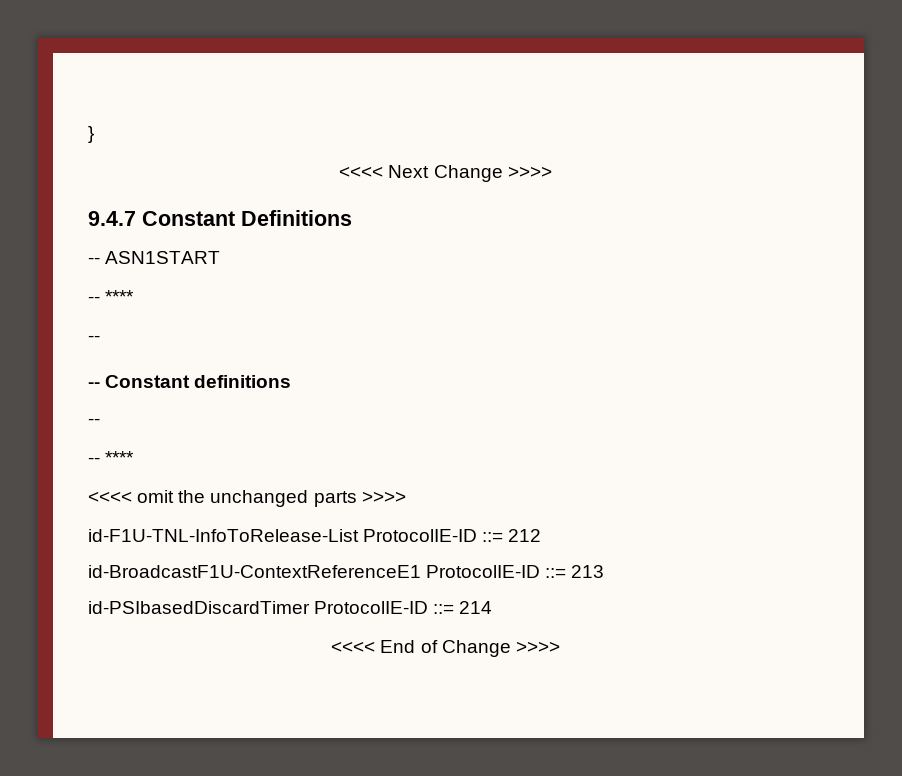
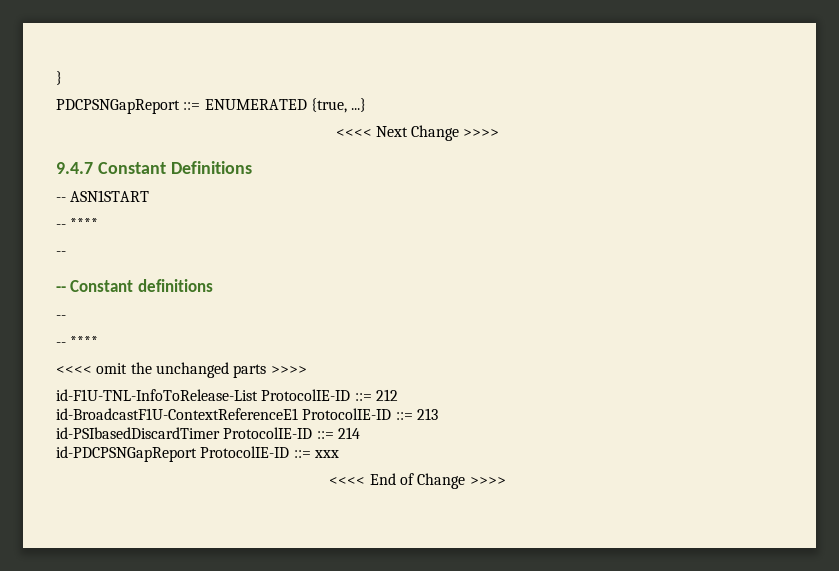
(94, 134) none -> [56,98,367,114] // PDCPSNGapReport ::= ENUMERATED {true, ...}
(493, 607) none -> [56,446,339,462] // id-PDCPSNGapReport ProtocolIE-ID ::= xxx

